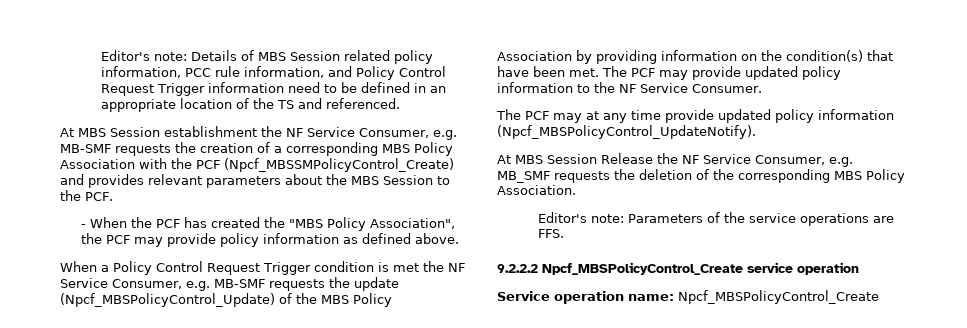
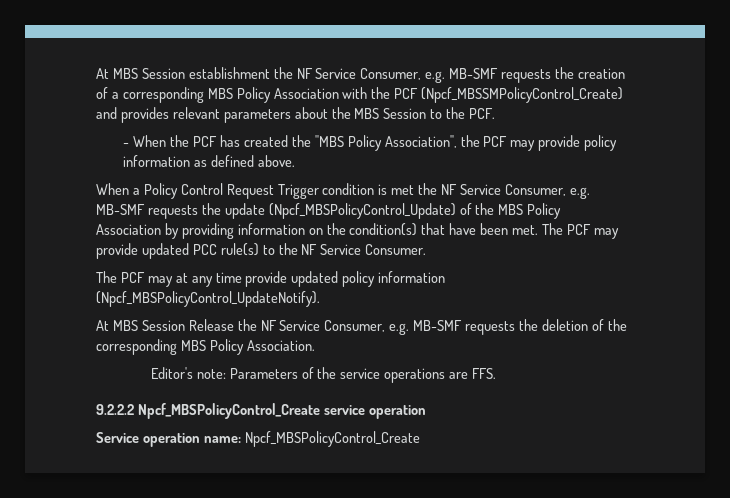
[101,50,434,64] [101,66,447,80] [101,82,447,96] [101,98,401,112] Editor's note: Details of MBS Session related policy information, PCC rule information, and Policy Control Request Trigger information need to be defined in an appropriate location of the TS and referenced. // -> (96, 73) none
[802,66,841,80] [497,82,573,93] policy information -> [192,243,259,256] PCC rule(s)
[497,171,550,183] MB_SMF -> [413,320,463,331] MB-SMF

